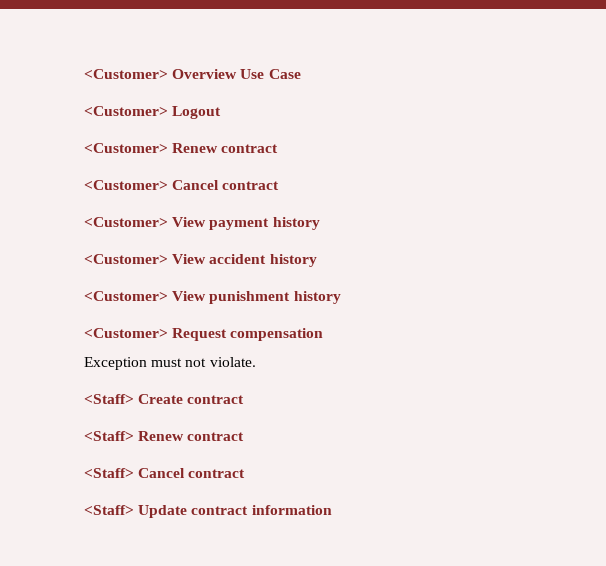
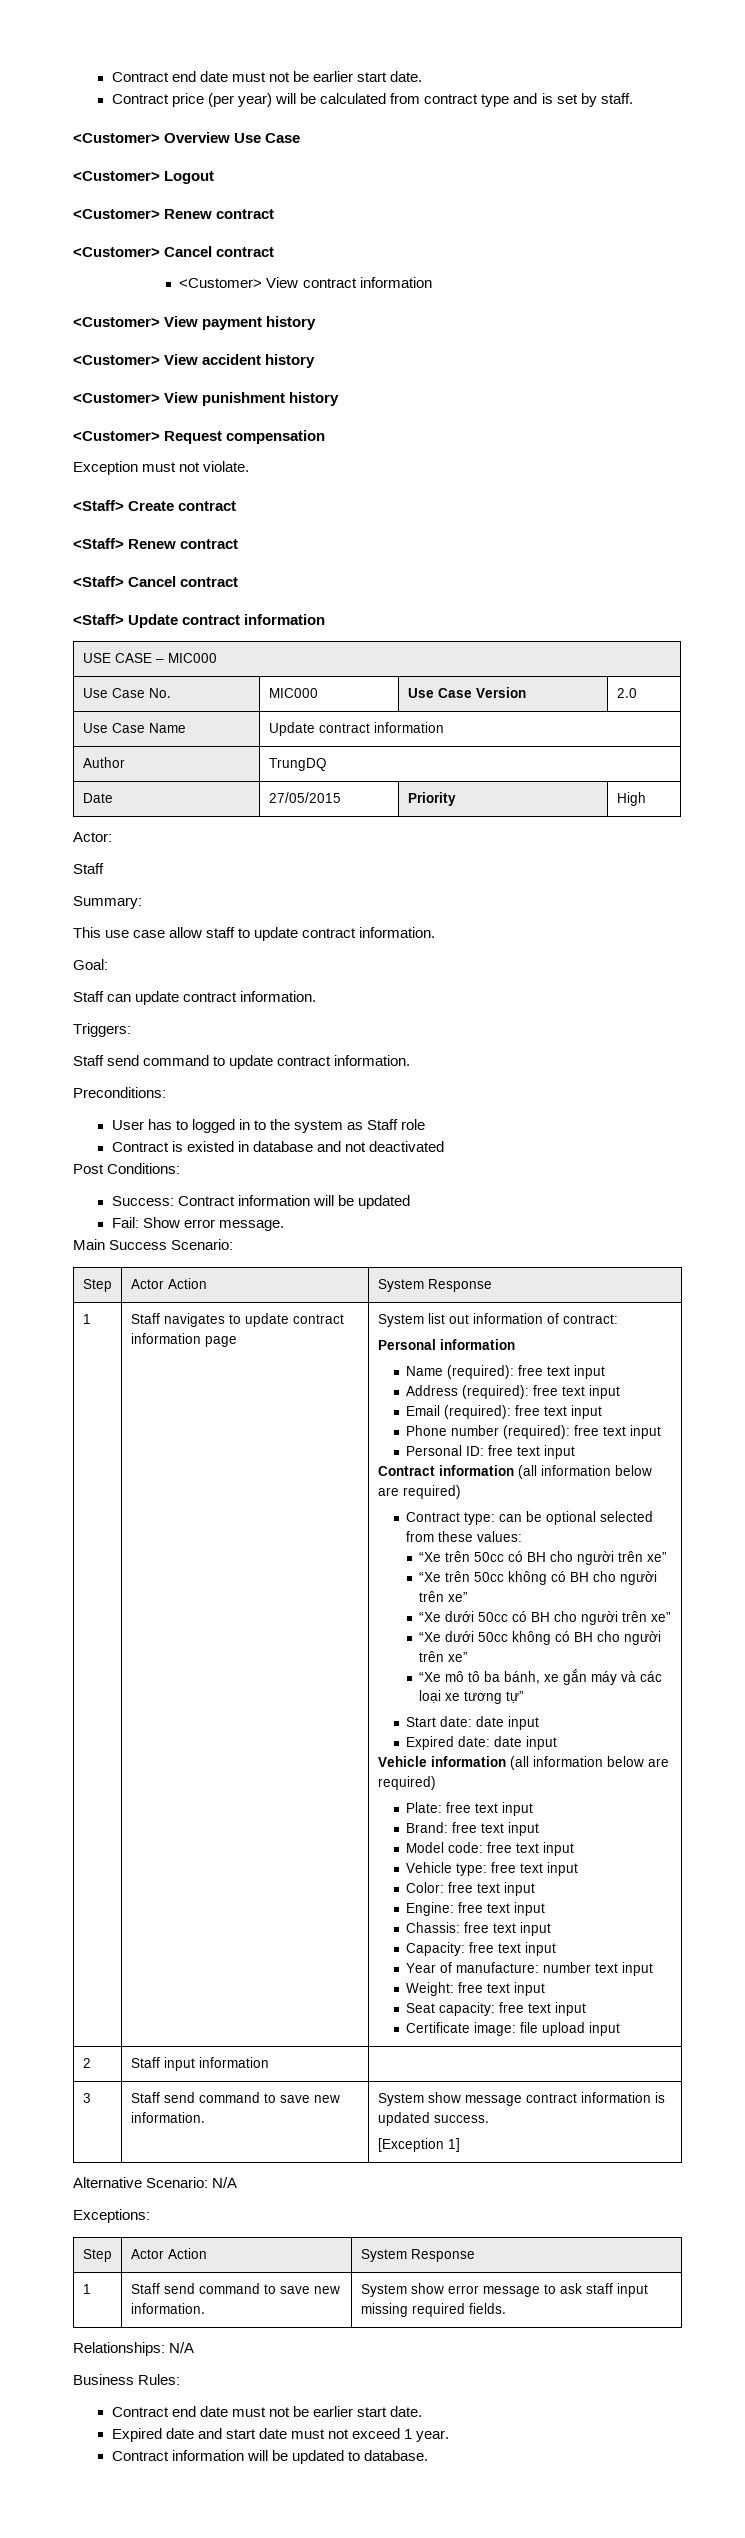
(84, 74) none -> [111,71,423,82] [111,93,633,107] Contract end date must not be earlier start date. // Contract price (per year) will be calculated from contract type and is set by staff. //
(280, 185) none -> [179,277,432,288] // <Customer> View contract information
(332, 510) none -> [82,653,217,663] [82,688,171,698] [268,688,318,698] [407,687,526,698] [616,688,637,698] [82,723,186,733] [268,722,444,736] [82,757,125,768] [268,758,327,771] [82,793,113,803] [268,792,341,803] [407,792,456,806] [616,792,646,806] [73,832,112,842] [73,863,104,874] [73,896,142,909] [73,927,436,941] [73,959,108,970] [73,991,317,1005] [73,1023,131,1037] [73,1055,411,1069] [73,1087,166,1098] [111,1119,426,1133] [111,1141,445,1152] [73,1163,181,1174] [111,1195,411,1209] [111,1217,285,1231] [73,1239,234,1250] [82,1279,112,1292] [130,1278,207,1289] [377,1279,492,1292] [82,1314,91,1324] [130,1313,344,1327] [130,1333,237,1347] [377,1313,618,1327] [377,1339,515,1350] [405,1365,605,1379] [405,1385,620,1399] [405,1405,602,1419] [405,1425,661,1439] [405,1445,575,1459] [377,1465,652,1479] [377,1485,461,1499] [405,1511,653,1525] [405,1531,522,1542] [419,1551,668,1565] [419,1571,658,1585] [419,1591,469,1602] [419,1611,672,1625] [419,1631,662,1645] [419,1651,469,1662] [419,1669,663,1685] [419,1690,525,1704] [405,1716,539,1730] [405,1736,557,1750] [377,1756,669,1770] [377,1776,436,1790] [405,1802,533,1816] [405,1822,539,1836] [405,1842,574,1856] [405,1862,578,1876] [405,1882,535,1896] [405,1902,545,1916] [405,1922,551,1936] [405,1942,556,1956] [405,1962,653,1976] [405,1982,545,1996] [405,2002,586,2016] [405,2022,620,2036] [82,2058,91,2068] [130,2057,269,2071] [82,2093,91,2103] [130,2092,340,2103] [130,2112,205,2123] [377,2092,665,2106] [377,2112,489,2126] [377,2138,460,2152] [73,2177,238,2188] [73,2209,150,2223] [82,2249,112,2262] [130,2248,207,2259] [360,2249,475,2262] [82,2284,91,2294] [130,2283,340,2294] [130,2303,205,2314] [360,2283,648,2297] [360,2303,506,2317] [73,2342,195,2356] [73,2374,181,2385] [111,2406,423,2417] [111,2428,450,2442] [111,2450,429,2464] // USE CASE – MIC000 // Use Case No. | MIC000 | Use Case Version | 2.0 // Use Case Name | Update contract information // Author | TrungDQ // Date | 27/05/2015 | Priority | High // Actor: // Staff // Summary: // This use case allow staff to update contract information. // Goal: // Staff can update contract information. // Triggers: // Staff send command to update contract information. // Preconditions: // User has to logged in to the system as Staff role // Contract is existed in database and not deactivated // Post Conditions: // Success: Contract information will be updated // Fail: Show error message. // Main Success Scenario: // Step | Actor Action | System Response // 1 | Staff navigates to update contract information page | System list out information of contract: // Personal information // Name (required): free text input // Address (required): free text input // Email (required): free text input // Phone number (required): free text input // Personal ID: free text input // Contract information (all information below are required) // Contract type: can be optional selected from these values: // “Xe trên 50cc có BH cho người trên xe” // “Xe trên 50cc không có BH cho người trên xe” // “Xe dưới 50cc có BH cho người trên xe” // “Xe dưới 50cc không có BH cho người trên xe” // “Xe mô tô ba bánh, xe gắn máy và các loại xe tương tự” // Start date: date input // Expired date: date input // Vehicle information (all information below are required) // Plate: free text input // Brand: free text input // Model code: free text input // Vehicle type: free text input // Color: free text input // Engine: free text input // Chassis: free text input // Capacity: free text input // Year of manufacture: number text input // Weight: free text input // Seat capacity: free text input // Certificate image: file upload input // 2 | Staff input information | // 3 | Staff send command to save new information. | System show message contract information is updated success. // [Exception 1] // Alternative Scenario: N/A // Exceptions: // Step | Actor Action | System Response // 1 | Staff send command to save new information. | System show error message to ask staff input missing required fields. // Relationships: N/A // Business Rules: // Contract end date must not be earlier start date. // Expired date and start date must not exceed 1 year. // Contract information will be updated to database.

